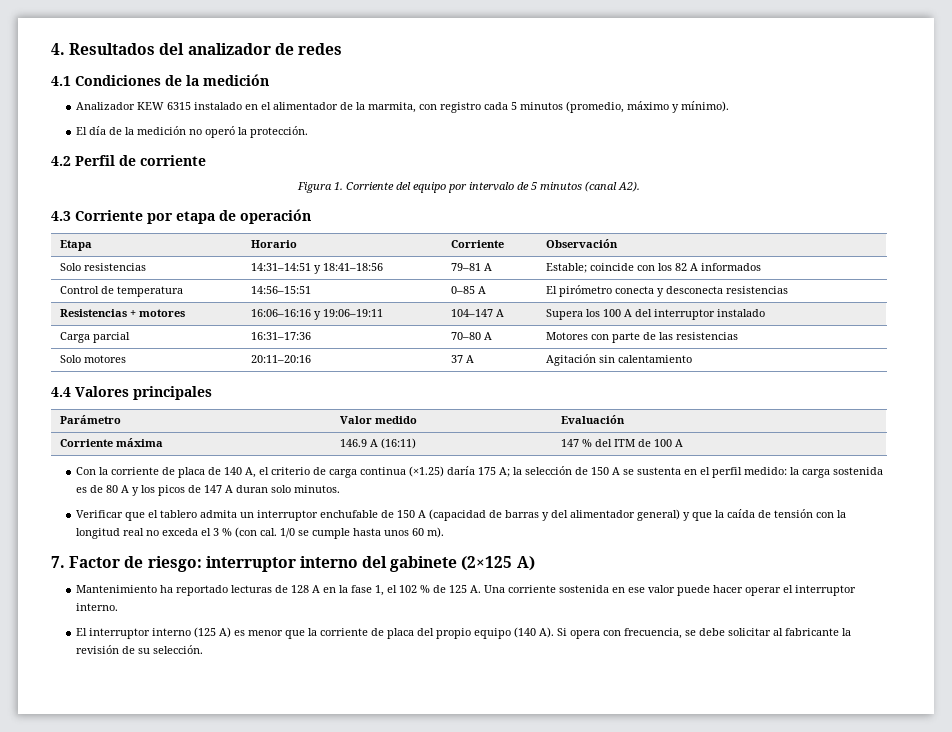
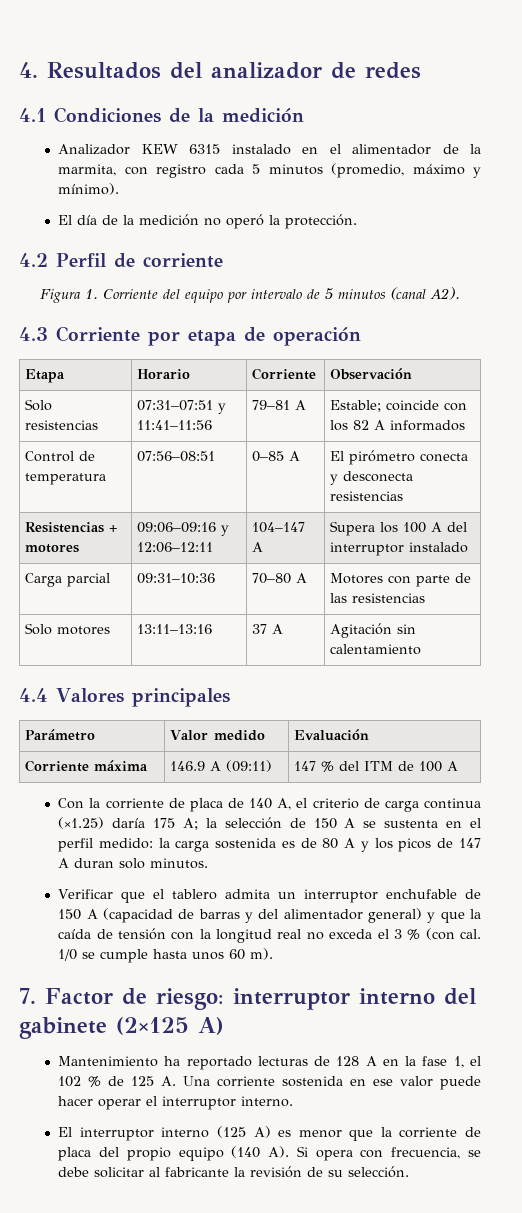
[250,263,383,274] 14:31–14:51 y 18:41–18:56 -> [136,400,226,414] [136,420,212,430] 07:31–07:51 y 11:41–11:56
[250,286,311,294] 14:56–15:51 -> [136,451,215,462] 07:56–08:51
[250,309,383,320] 16:06–16:16 y 19:06–19:11 -> [136,522,229,536] [136,542,213,553] 09:06–09:16 y 12:06–12:11
[250,332,311,340] 16:31–17:36 -> [136,573,215,584] 09:31–10:36
[250,355,311,363] 20:11–20:16 -> [136,624,212,634] 13:11–13:16
[380,438,416,449] (16:11) -> [225,760,272,772] (09:11)

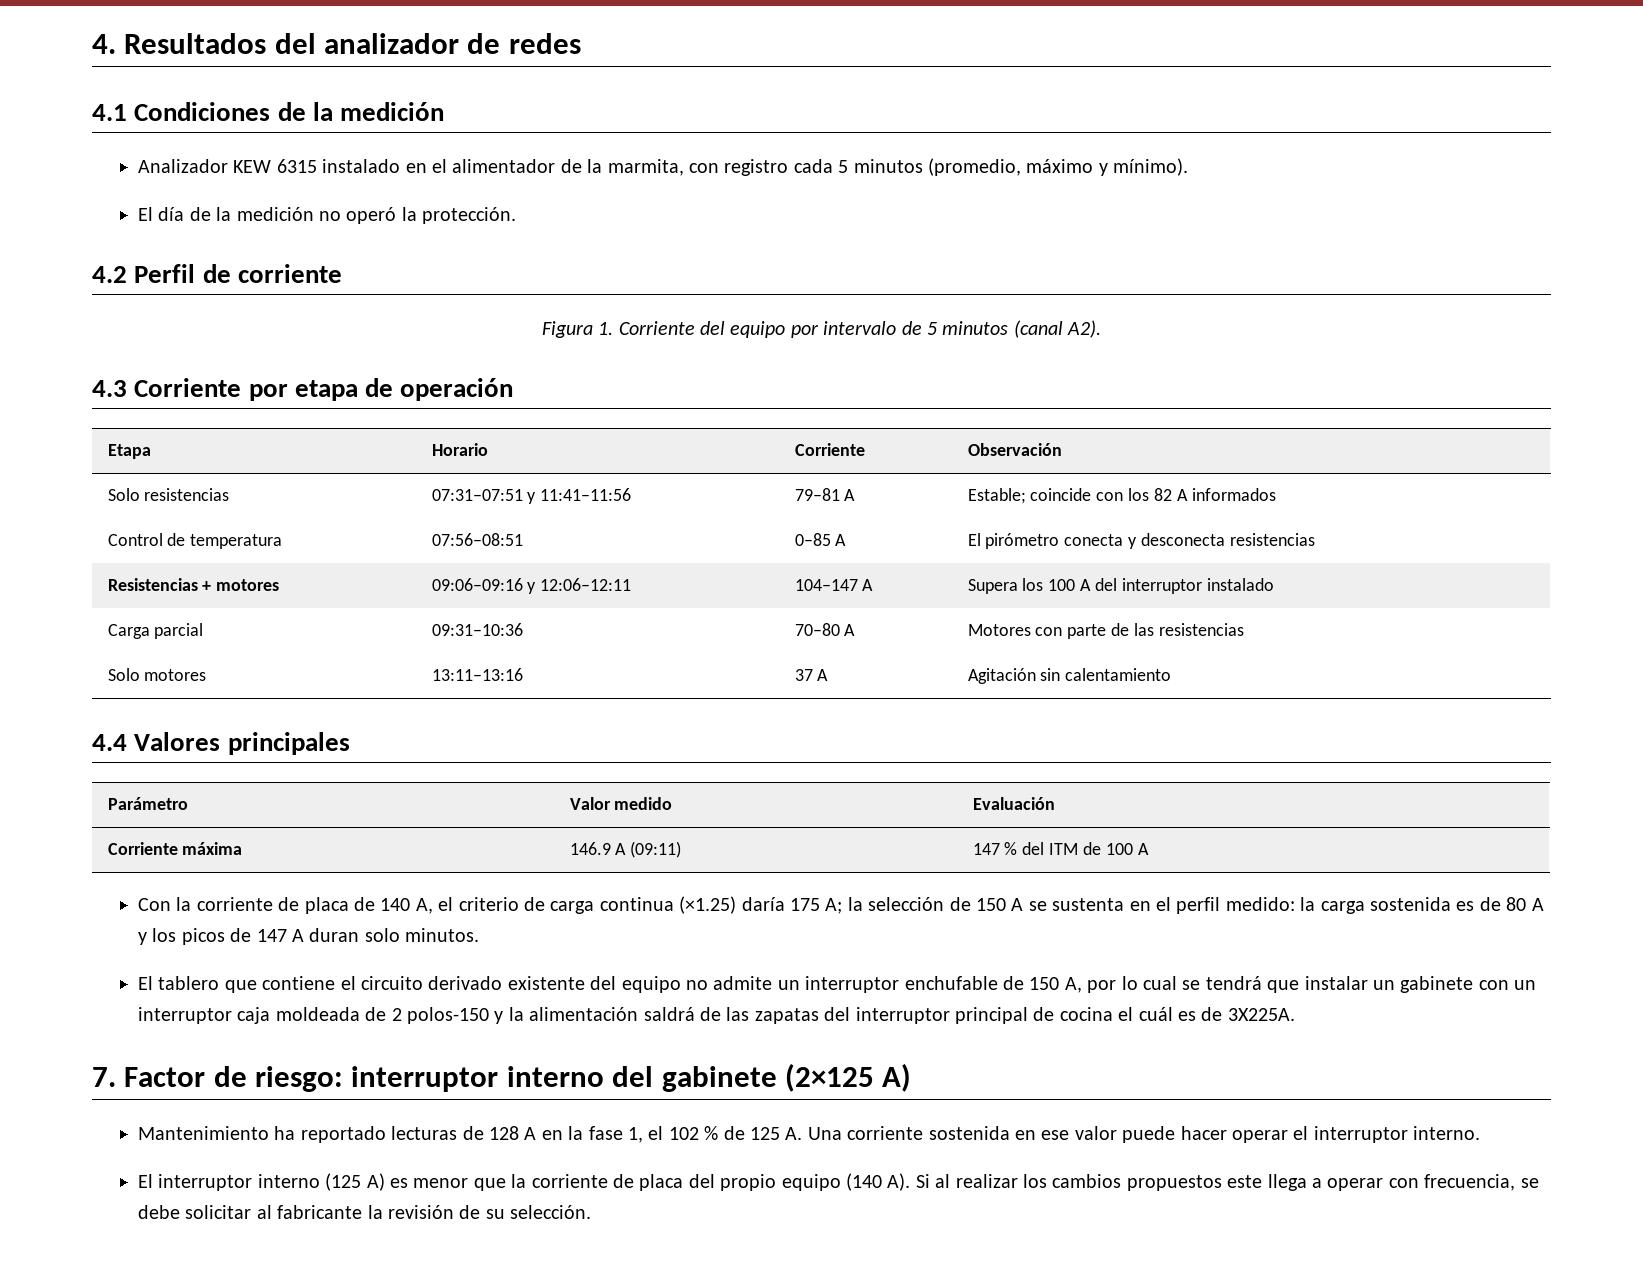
[58,889,271,903] Verificar que el tablero admita -> [138,976,773,993] El tablero que contiene el circuito derivado existente del equipo no admite
[86,908,482,923] [58,928,481,943] [58,948,274,963] A (capacidad de barras y del alimentador general) y que la caída de tensión con la longitud real no exceda el 3 % (con cal. 1/0 se cumple hasta unos 60 m). -> [1064,976,1537,993] [138,1007,1295,1024] A, por lo cual se tendrá que instalar un gabinete con un interruptor caja moldeada de 2 polos-150 y la alimentación saldrá de las zapatas del interruptor principal de cocina el cuál es de 3X225A.
[315,1150,353,1161] opera -> [935,1174,1384,1191] al realizar los cambios propuestos este llega a operar

